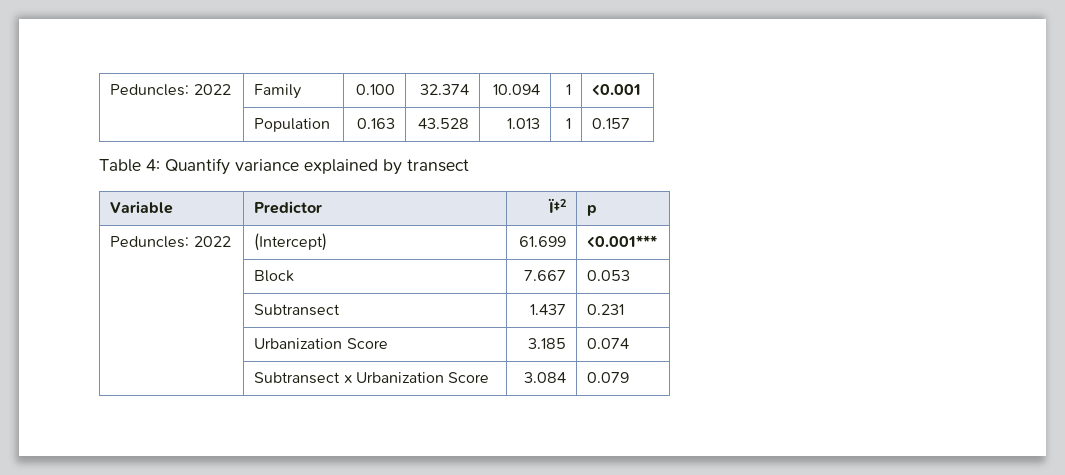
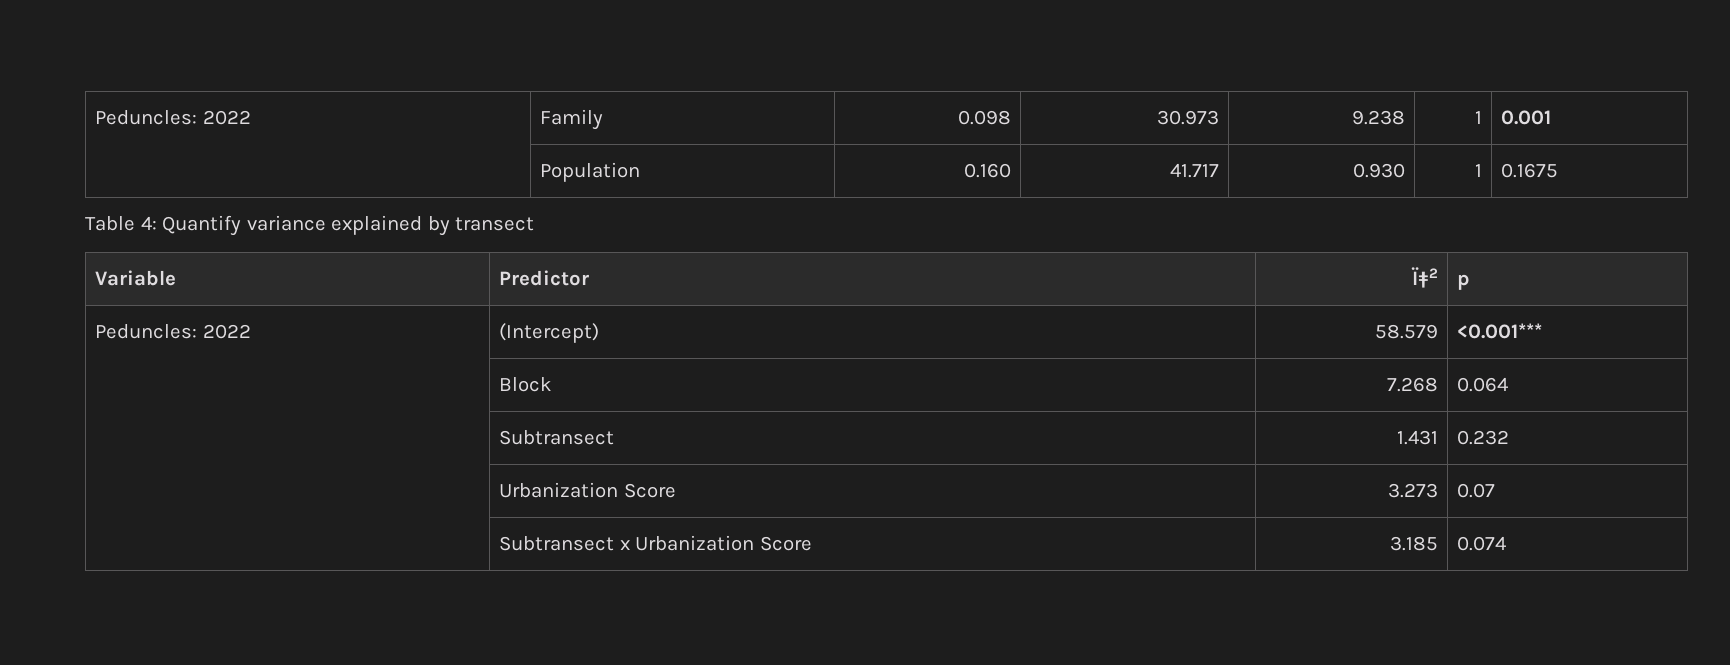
[355,84,395,95] [419,84,469,95] [492,84,540,95] [565,84,571,95] [592,84,642,96] 0.100 | 32.374 | 10.094 | 1 | <0.001 -> [957,110,1011,125] [1156,110,1219,125] [1351,110,1405,125] [1474,111,1482,124] [1501,110,1552,125] 0.098 | 30.973 | 9.238 | 1 | 0.001
[356,118,395,129] [417,118,469,129] [506,118,540,129] [565,118,571,129] [592,118,631,129] 0.163 | 43.528 | 1.013 | 1 | 0.157 -> [963,163,1011,178] [1169,163,1219,178] [1352,163,1405,178] [1474,164,1482,177] [1501,163,1559,178] 0.160 | 41.717 | 0.930 | 1 | 0.1675
[518,236,566,247] 61.699 -> [1374,324,1438,339] 58.579
[523,270,566,281] [587,270,631,281] 7.667 | 0.053 -> [1386,377,1438,392] [1457,377,1509,392] 7.268 | 0.064
[529,304,566,315] [587,304,625,315] [254,338,388,349] [527,338,566,349] [587,338,630,349] 1.437 | 0.231 // | Urbanization Score | 3.185 | 0.074 -> [1396,430,1438,445] [1457,430,1510,445] [499,482,676,498] [1387,483,1438,498] [1457,483,1496,498] 1.431 | 0.232 // | Urbanization Score | 3.273 | 0.07
[523,372,566,383] [587,372,630,383] 3.084 | 0.079 -> [1389,536,1438,551] [1457,536,1507,551] 3.185 | 0.074

